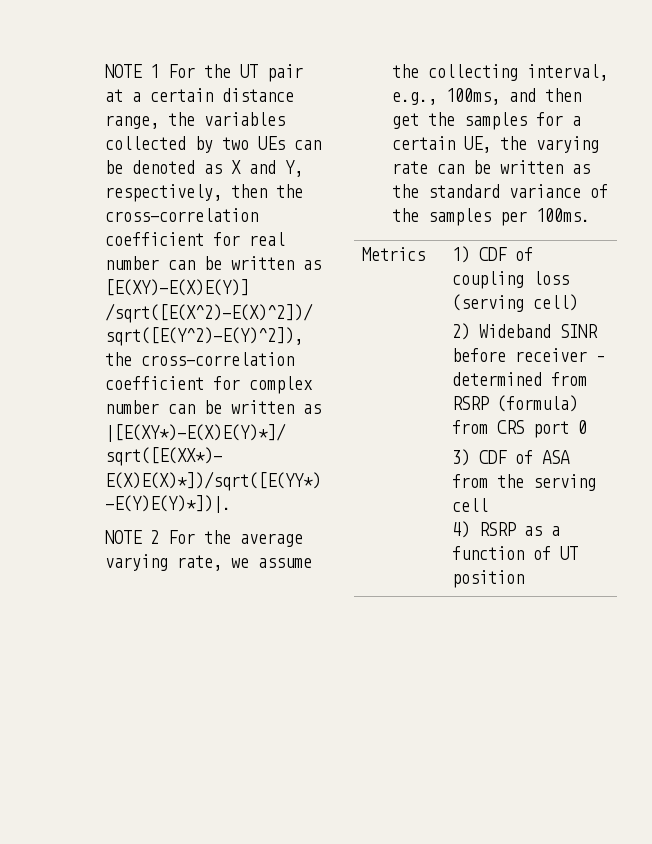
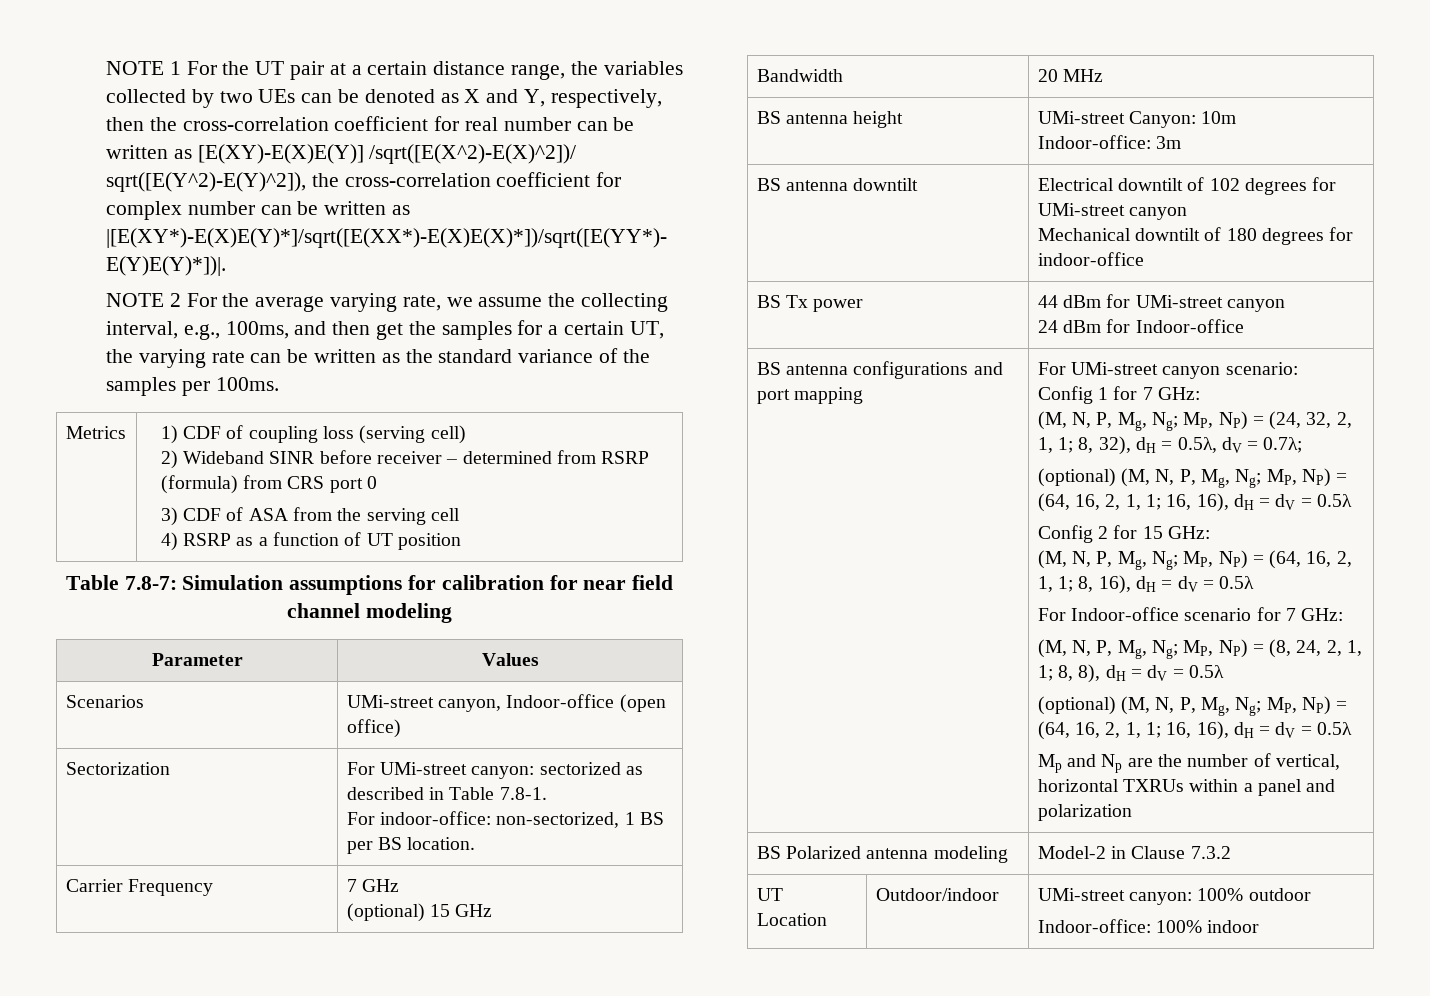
[464,136,492,153] UE, -> [629,321,664,339] UT,
(525, 579) none -> [65,575,674,595] [287,603,452,623] [151,653,243,666] [481,653,539,666] [65,695,144,708] [346,694,666,713] [346,719,401,738] [65,762,170,775] [346,762,643,779] [346,787,547,800] [346,811,664,828] [346,837,476,854] [65,879,214,896] [346,879,400,892] [346,903,493,922] [756,69,843,82] [1037,69,1104,82] [756,111,904,128] [1037,111,1237,128] [1037,135,1182,149] [756,178,919,191] [1037,177,1337,195] [1037,203,1188,220] [1037,227,1354,245] [1037,252,1144,266] [756,295,864,312] [1037,294,1285,312] [1037,319,1244,333] [756,361,1003,379] [756,387,864,404] [1037,362,1298,379] [1037,386,1200,404] [1037,411,1352,431] [1037,436,1303,455] [1037,468,1348,488] [1037,493,1352,512] [1037,525,1210,543] [1037,550,1352,570] [1037,575,1255,594] [1037,607,1344,621] [1037,639,1362,659] [1037,664,1224,683] [1037,696,1348,716] [1037,721,1352,740] [1037,753,1340,773] [1037,779,1336,796] [1037,804,1132,821] [756,846,1008,863] [1037,846,1231,859] [756,888,783,901] [756,913,827,926] [875,888,999,901] [1037,888,1311,905] [1037,919,1260,933] // Table 7.8-7: Simulation assumptions for calibration for near field channel modeling // Parameter | Values // Scenarios | UMi-street canyon, Indoor-office (open office) // Sectorization | For UMi-street canyon: sectorized as described in Table 7.8-1. // For indoor-office: non-sectorized, 1 BS per BS location. // Carrier Frequency | 7 GHz // (optional) 15 GHz // Bandwidth | 20 MHz // BS antenna height | UMi-street Canyon: 10m // Indoor-office: 3m // BS antenna downtilt | Electrical downtilt of 102 degrees for UMi-street canyon // Mechanical downtilt of 180 degrees for indoor-office // BS Tx power | 44 dBm for UMi-street canyon // 24 dBm for Indoor-office // BS antenna configurations and port mapping | For UMi-street canyon scenario: // Config 1 for 7 GHz: // (M, N, P, Mg, Ng; MP, NP) = (24, 32, 2, 1, 1; 8, 32), dH = 0.5λ, dV = 0.7λ; // (optional) (M, N, P, Mg, Ng; MP, NP) = (64, 16, 2, 1, 1; 16, 16), dH = dV = 0.5λ // Config 2 for 15 GHz: // (M, N, P, Mg, Ng; MP, NP) = (64, 16, 2, 1, 1; 8, 16), dH = dV = 0.5λ // For Indoor-office scenario for 7 GHz: // (M, N, P, Mg, Ng; MP, NP) = (8, 24, 2, 1, 1; 8, 8), dH = dV = 0.5λ // (optional) (M, N, P, Mg, Ng; MP, NP) = (64, 16, 2, 1, 1; 16, 16), dH = dV = 0.5λ // Mp and Np are the number of vertical, horizontal TXRUs within a panel and polarization // BS Polarized antenna modeling | Model-2 in Clause 7.3.2 // UT Location | Outdoor/indoor | UMi-street canyon: 100% outdoor // Indoor-office: 100% indoor

